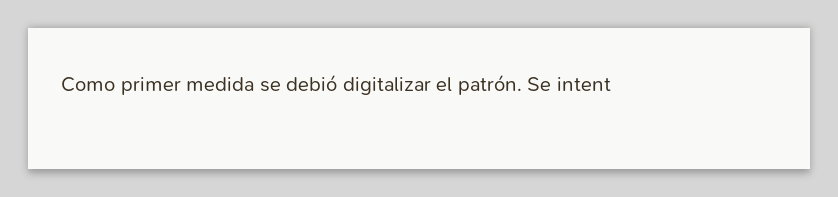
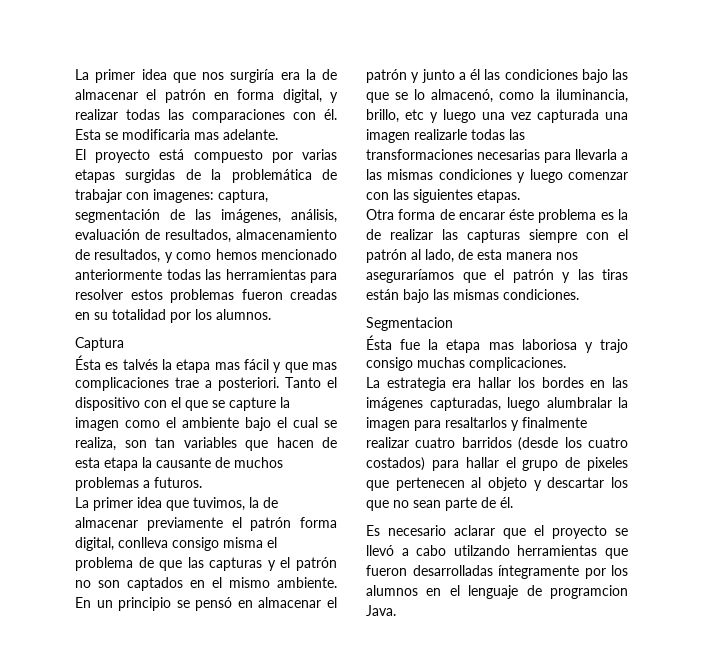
[61,74,611,95] Como primer medida se debió digitalizar el patrón. Se intent -> [75,69,337,83] [75,89,338,103] [75,109,337,123] [75,129,278,140] [75,149,337,163] [75,169,337,183] [75,189,268,203] [75,209,337,223] [75,229,337,243] [75,249,337,263] [75,269,337,283] [75,289,337,303] [75,309,271,323] [75,337,124,351] [75,355,337,373] [75,377,337,391] [75,397,290,411] [75,417,337,431] [75,437,337,451] [75,457,283,471] [75,477,202,491] [75,497,278,511] [75,517,337,531] [75,537,277,551] [75,557,338,571] [75,577,337,591] [75,597,337,611] [366,69,628,83] [366,89,628,103] [366,109,628,123] [366,129,525,143] [366,149,628,163] [366,169,628,183] [366,189,520,203] [366,209,628,223] [366,229,628,243] [366,249,578,263] [366,269,628,283] [366,289,579,303] [366,317,453,331] [366,335,628,353] [366,357,566,371] [366,377,628,391] [366,397,628,411] [366,417,587,431] [366,437,628,451] [366,457,628,471] [366,477,628,491] [366,497,513,511] [366,525,628,539] [366,545,628,559] [366,565,628,579] [366,585,628,599] [366,605,396,616] La primer idea que nos surgiría era la de almacenar el patrón en forma digital, y realizar todas las comparaciones con él. Esta se modificaria mas adelante. // El proyecto está compuesto por varias etapas surgidas de la problemática de trabajar con imagenes: captura, segmentación de las imágenes, análisis, evaluación de resultados, almacenamiento de resultados, y como hemos mencionado anteriormente todas las herramientas para resolver estos problemas fueron creadas en su totalidad por los alumnos. // Captura // Ésta es talvés la etapa mas fácil y que mas complicaciones trae a posteriori. Tanto el dispositivo con el que se capture la imagen como el ambiente bajo el cual se realiza, son tan variables que hacen de esta etapa la causante de muchos problemas a futuros. // La primer idea que tuvimos, la de almacenar previamente el patrón forma digital, conlleva consigo misma el problema de que las capturas y el patrón no son captados en el mismo ambiente. En un principio se pensó en almacenar el patrón y junto a él las condiciones bajo las que se lo almacenó, como la iluminancia, brillo, etc y luego una vez capturada una imagen realizarle todas las transformaciones necesarias para llevarla a las mismas condiciones y luego comenzar con las siguientes etapas. // Otra forma de encarar éste problema es la de realizar las capturas siempre con el patrón al lado, de esta manera nos aseguraríamos que el patrón y las tiras están bajo las mismas condiciones. // Segmentacion // Ésta fue la etapa mas laboriosa y trajo consigo muchas complicaciones. // La estrategia era hallar los bordes en las imágenes capturadas, luego alumbralar la imagen para resaltarlos y finalmente realizar cuatro barridos (desde los cuatro costados) para hallar el grupo de pixeles que pertenecen al objeto y descartar los que no sean parte de él. // Es necesario aclarar que el proyecto se llevó a cabo utilzando herramientas que fueron desarrolladas íntegramente por los alumnos en el lenguaje de programcion Java.

